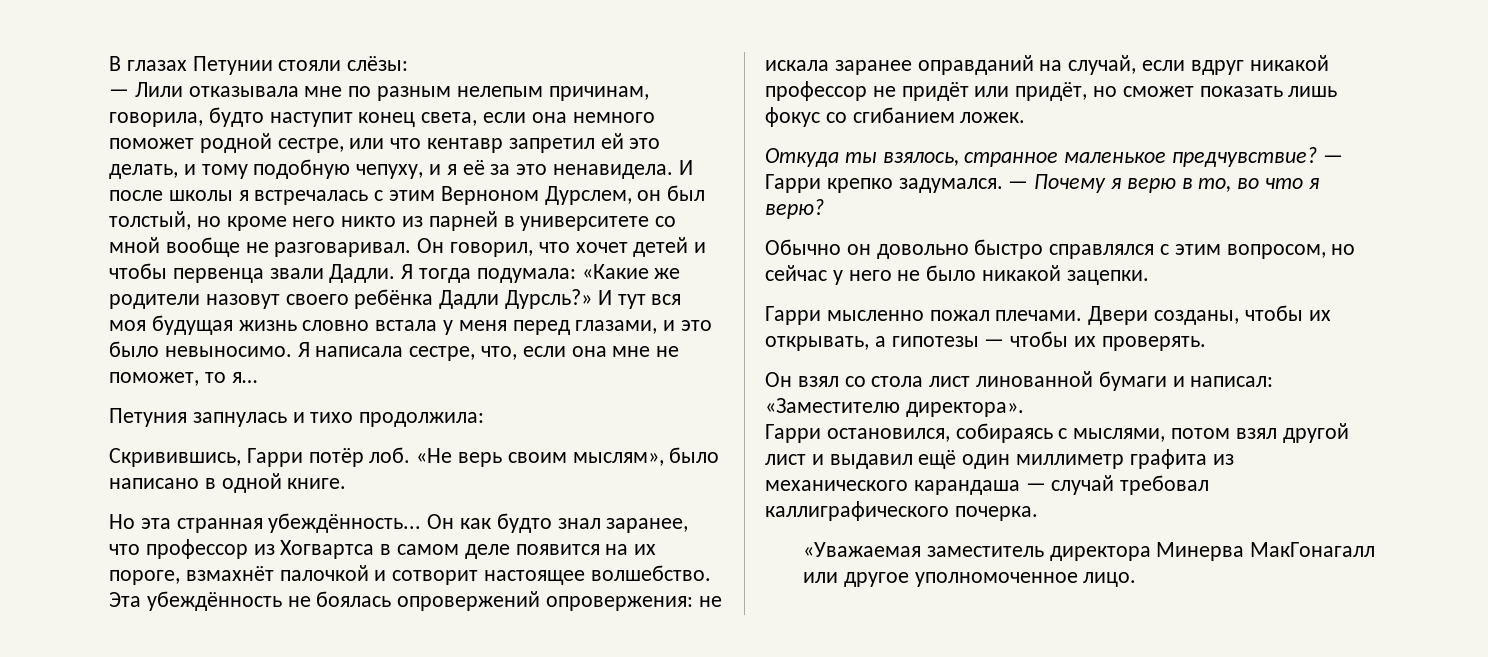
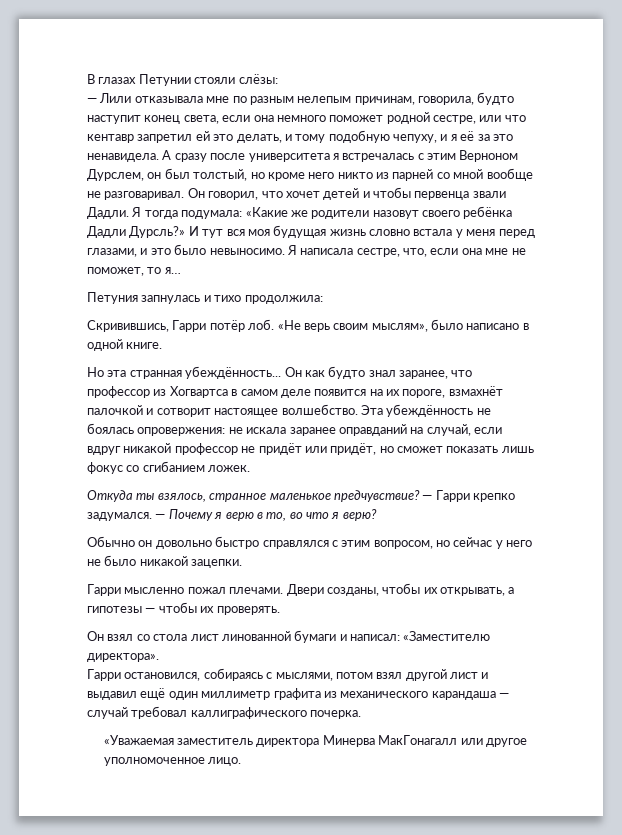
[678,160,693,175] [109,190,233,201] И после школы -> [162,150,330,162] А сразу после университета
[503,216,650,231] в университете -> (434, 175) none
[397,591,541,611] опровержений -> (134, 428) none

